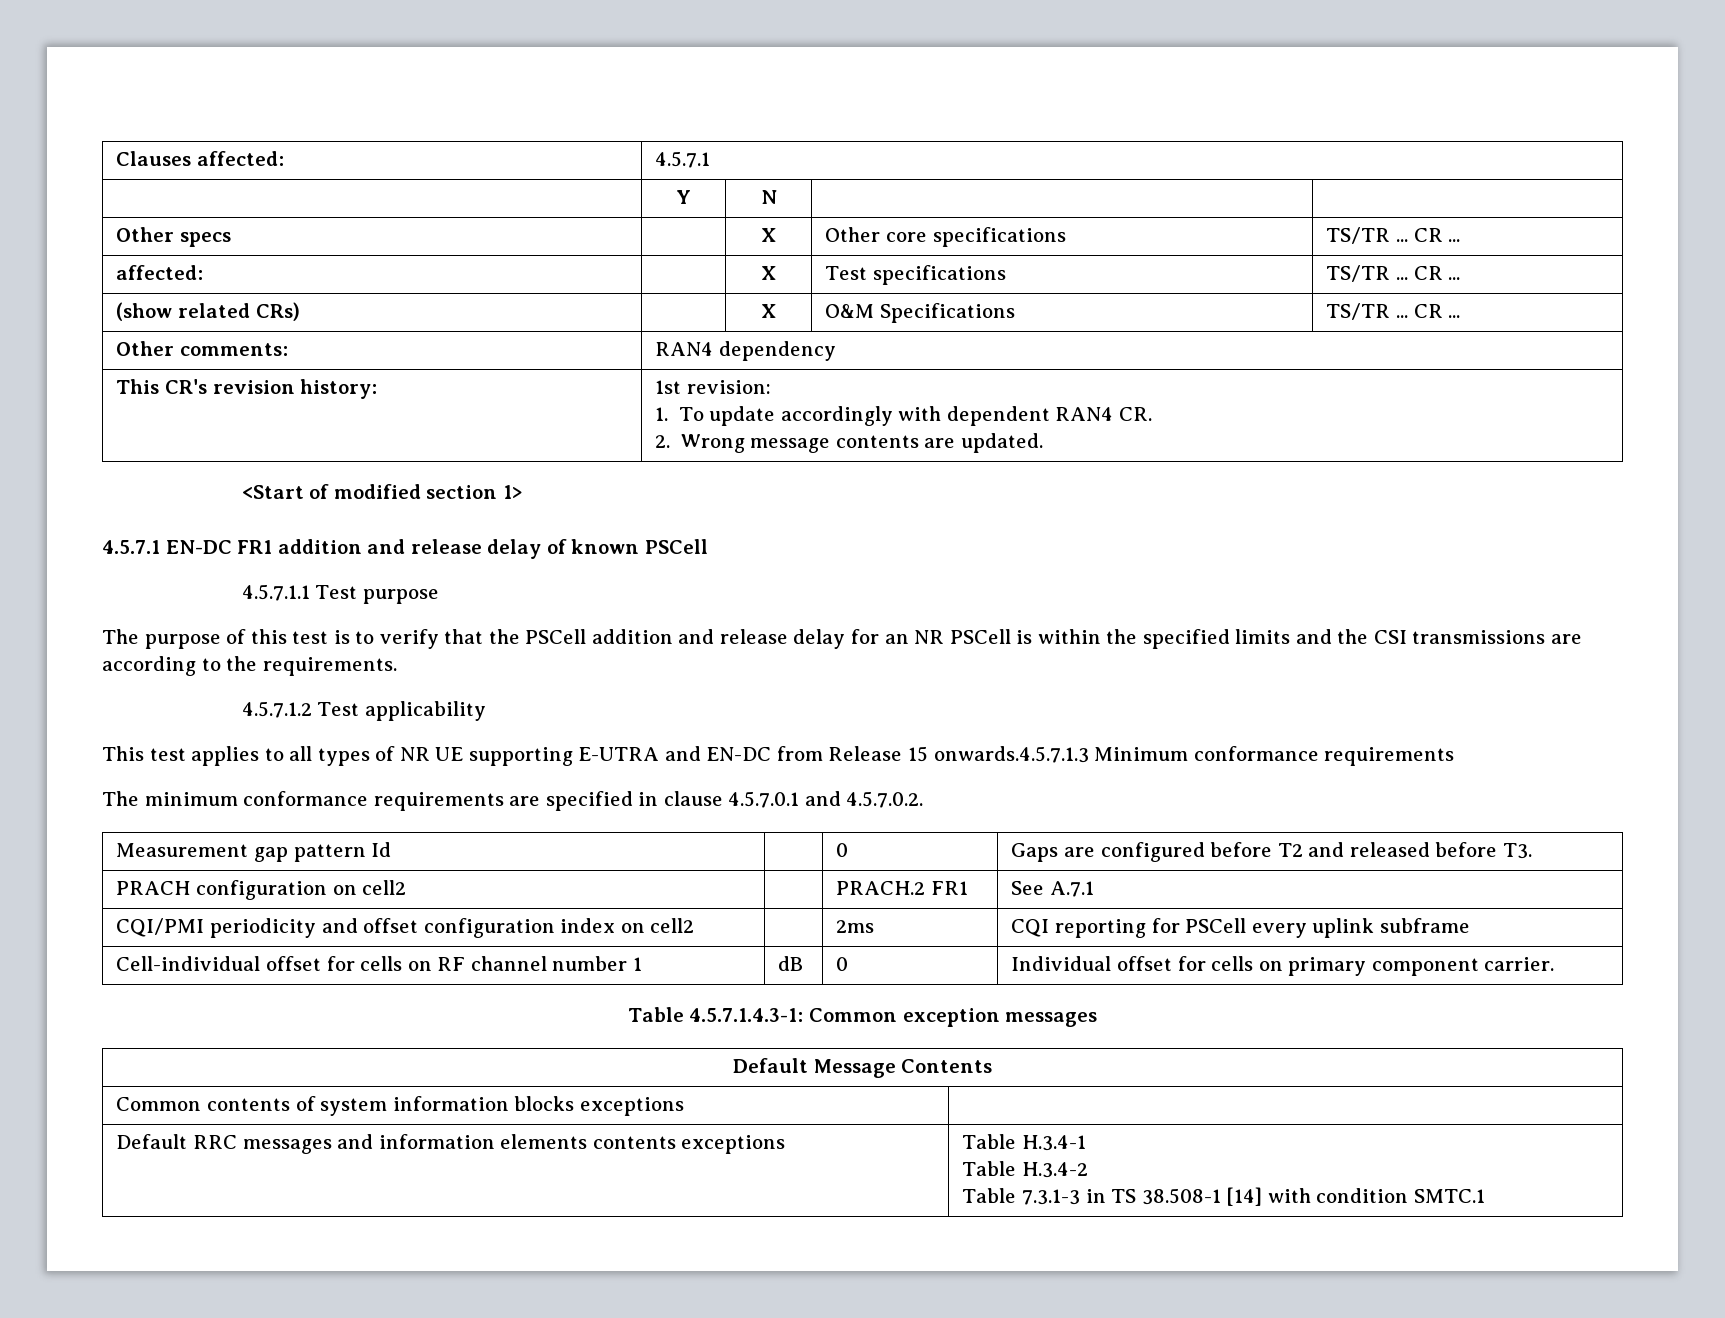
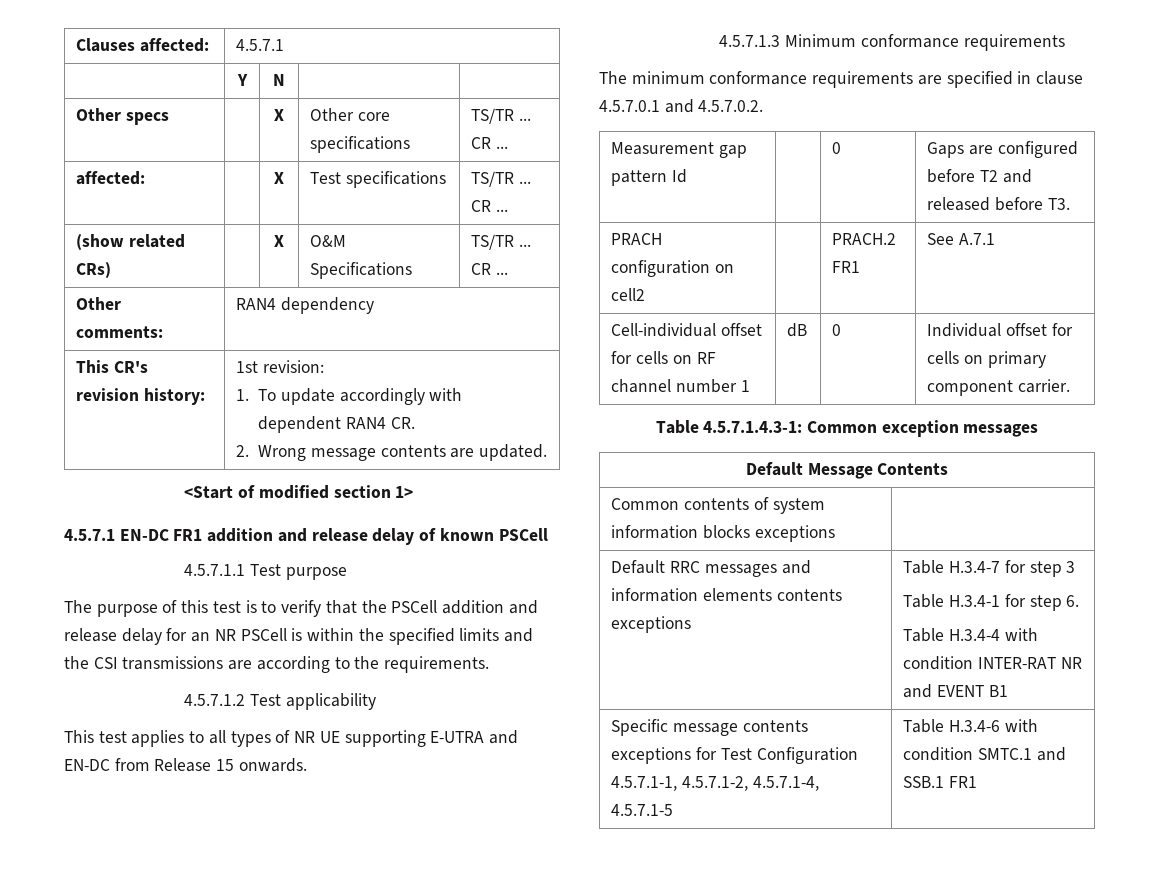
[933,746,1089,763] onwards.4.5.7.1.3 -> [238,758,307,772] [719,35,781,47] onwards. // 4.5.7.1.3
[116,918,695,938] [836,920,875,933] [1011,918,1470,938] // CQI/PMI periodicity and offset configuration index on cell2 | | 2ms | CQI reporting for PSCell every uplink subframe -> (996, 239) none
[1021,1135,1086,1151] [962,1161,1088,1178] [962,1187,1485,1206] H.3.4-1 // Table H.3.4-2 // Table 7.3.1-3 in TS 38.508-1 [14] with condition SMTC.1 -> [949,560,1076,577] [903,594,1080,611] [903,628,1038,642] [903,656,1082,670] [903,684,1008,698] [611,719,808,736] [611,747,858,764] [611,776,819,791] [611,804,674,816] [903,719,1038,733] [903,747,1066,761] [903,776,978,788] H.3.4-7 for step 3 // Table H.3.4-1 for step 6. // Table H.3.4-4 with condition INTER-RAT NR and EVENT B1 // Specific message contents exceptions for Test Configuration 4.5.7.1-1, 4.5.7.1-2, 4.5.7.1-4, 4.5.7.1-5 | Table H.3.4-6 with condition SMTC.1 and SSB.1 FR1

